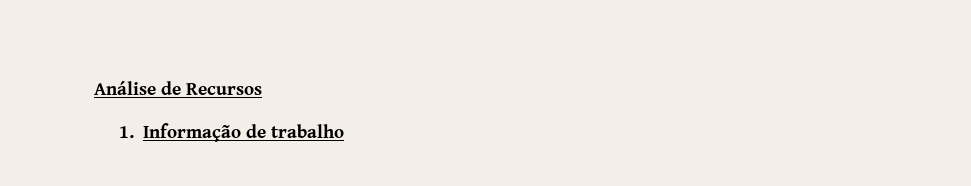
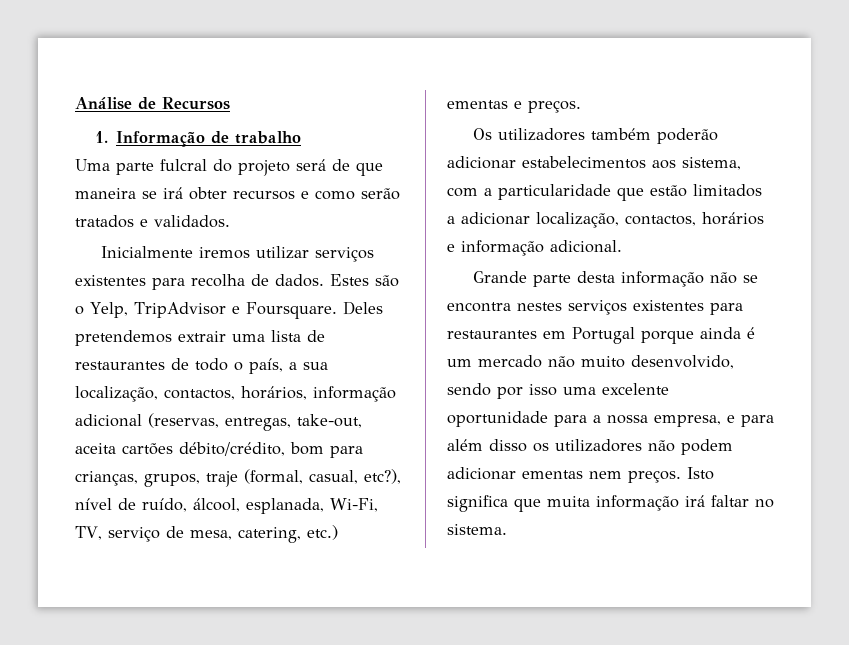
(345, 131) none -> [75,159,383,176] [75,187,400,200] [75,215,230,228] [101,246,375,262] [75,274,399,290] [75,301,383,319] [75,330,325,346] [75,358,328,374] [75,386,396,402] [75,413,362,431] [75,442,363,458] [75,469,401,487] [75,498,378,514] [75,525,338,543] [447,100,581,113] [473,128,719,144] [447,156,741,170] [447,184,762,201] [447,212,764,228] [447,240,622,256] [473,271,759,287] [447,300,743,315] [447,327,755,344] [447,355,734,369] [447,383,669,399] [447,411,774,427] [447,439,733,455] [447,467,714,483] [447,495,774,512] [447,524,507,535] // Uma parte fulcral do projeto será de que maneira se irá obter recursos e como serão tratados e validados. // Inicialmente iremos utilizar serviços existentes para recolha de dados. Estes são o Yelp, TripAdvisor e Foursquare. Deles pretendemos extrair uma lista de restaurantes de todo o país, a sua localização, contactos, horários, informação adicional (reservas, entregas, take-out, aceita cartões débito/crédito, bom para crianças, grupos, traje (formal, casual, etc?), nível de ruído, álcool, esplanada, Wi-Fi, TV, serviço de mesa, catering, etc.) ementas e preços. // Os utilizadores também poderão adicionar estabelecimentos aos sistema, com a particularidade que estão limitados a adicionar localização, contactos, horários e informação adicional. // Grande parte desta informação não se encontra nestes serviços existentes para restaurantes em Portugal porque ainda é um mercado não muito desenvolvido, sendo por isso uma excelente oportunidade para a nossa empresa, e para além disso os utilizadores não podem adicionar ementas nem preços. Isto significa que muita informação irá faltar no sistema.

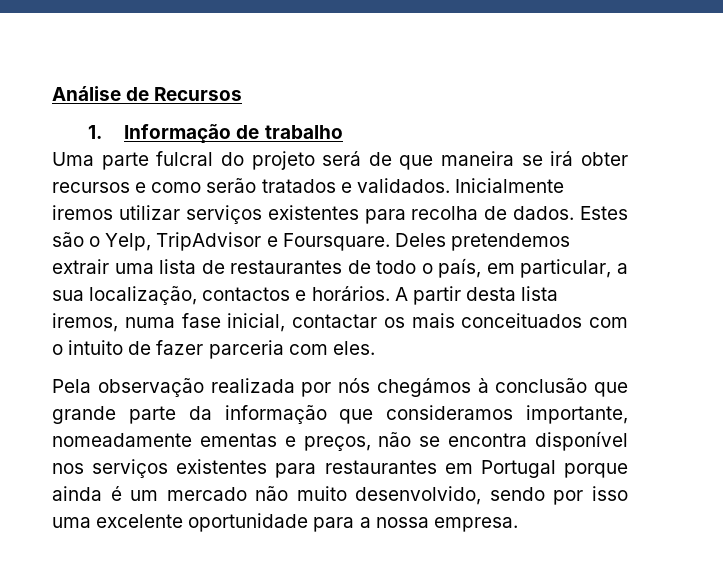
(230, 221) // -> (450, 185) none
(283, 366) none -> [486,259,612,278] em particular,
[164,386,396,402] [75,413,362,431] [75,442,363,458] [75,469,401,487] [75,498,378,514] [75,525,338,543] [447,100,581,113] [473,128,719,144] [447,156,741,170] [447,184,762,201] [447,212,764,228] [447,240,622,256] [473,271,705,287] contactos, horários, informação adicional (reservas, entregas, take-out, aceita cartões débito/crédito, bom para crianças, grupos, traje (formal, casual, etc?), nível de ruído, álcool, esplanada, Wi-Fi, TV, serviço de mesa, catering, etc.) ementas e preços. // Os utilizadores também poderão adicionar estabelecimentos aos sistema, com a particularidade que estão limitados a adicionar localização, contactos, horários e informação adicional. // Grande parte desta informação -> [202,286,559,305] [52,313,628,332] [52,340,375,359] [52,378,628,397] [52,405,628,424] [52,433,371,451] contactos e horários. A partir desta lista iremos, numa fase inicial, contactar os mais conceituados com o intuito de fazer parceria com eles. // Pela observação realizada por nós chegámos à conclusão que grande parte da informação que consideramos importante, nomeadamente ementas e preços,
[517,302,562,311] nestes -> [535,431,629,451] [52,463,84,474] disponível nos
[654,415,774,427] [447,439,733,455] [447,467,714,483] [447,495,774,512] [447,524,507,535] empresa, e para além disso os utilizadores não podem adicionar ementas nem preços. Isto significa que muita informação irá faltar no sistema. -> [433,517,518,532] empresa.

